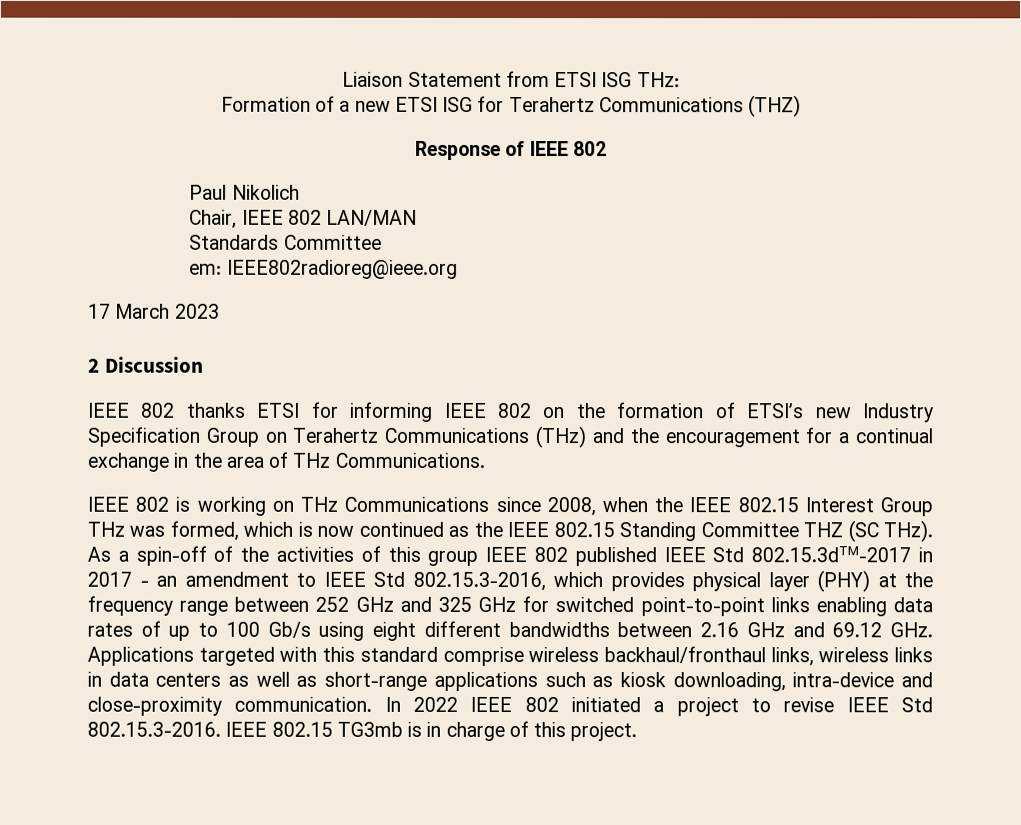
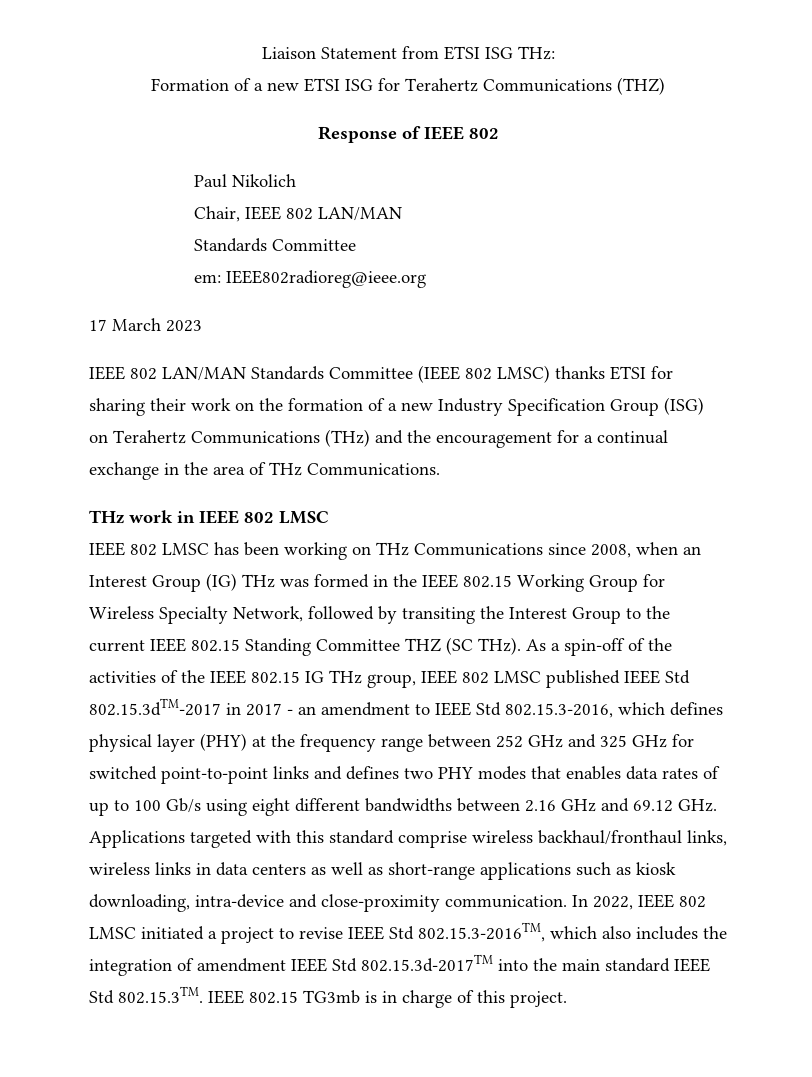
[88,356,204,373] [87,401,532,422] // 2 Discussion // IEEE 802 thanks ETSI for informing IEEE 802 -> [89,365,673,383] [89,398,231,416] // IEEE 802 LAN/MAN Standards Committee (IEEE 802 LMSC) thanks ETSI for sharing their work
[746,403,805,419] ETSI’s -> [388,403,397,411] a
(259, 437) none -> [664,397,704,415] (ISG)
[87,496,191,512] IEEE 802 is -> [89,510,329,524] [89,542,279,556] THz work in IEEE 802 LMSC // IEEE 802 LMSC has been
[654,497,933,517] [87,520,503,541] the IEEE 802.15 Interest Group THz was formed, which is now continued as the -> [683,546,701,555] [89,573,665,592] [89,606,670,624] [89,640,145,652] an Interest Group (IG) THz was formed in the IEEE 802.15 Working Group for Wireless Specialty Network, followed by transiting the Interest Group to the current
[387,546,568,566] this group IEEE 802 -> [181,670,541,688] the IEEE 802.15 IG THz group, IEEE 802 LMSC
[610,572,685,592] provides -> [670,702,723,716] defines
[815,597,887,617] enabling -> [314,766,621,780] and defines two PHY modes that enables
[413,696,559,713] 2022 IEEE 802 -> [593,894,706,910] [89,927,136,939] 2022, IEEE 802 LMSC
[87,721,221,737] 802.15.3-2016. -> [418,922,727,942] [89,954,710,976] [89,986,203,1004] 802.15.3-2016TM, which also includes the integration of amendment IEEE Std 802.15.3d-2017TM into the main standard IEEE Std 802.15.3TM.

